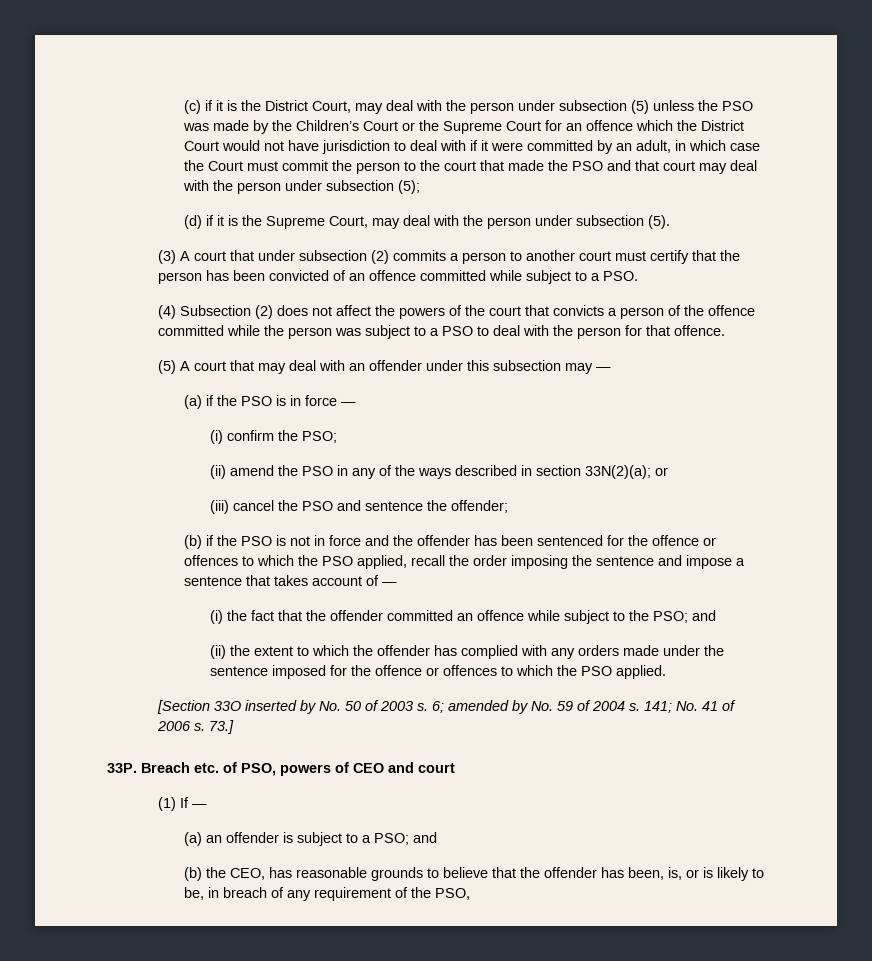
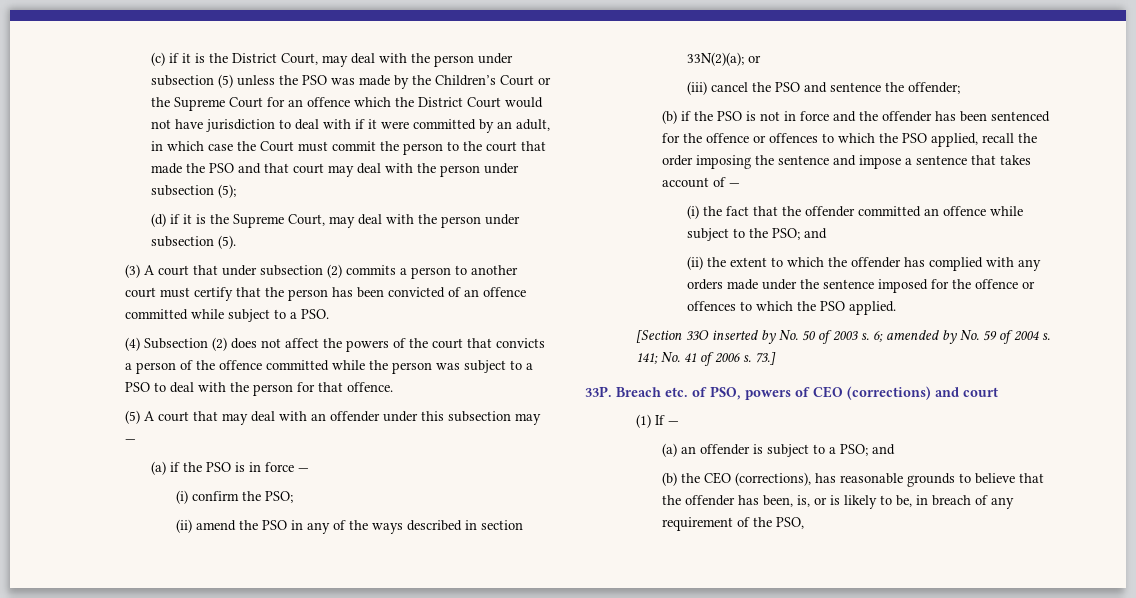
(384, 768) none -> [847,386,931,400] (corrections)
[230,868,266,880] CEO, -> [703,472,811,486] CEO (corrections),

